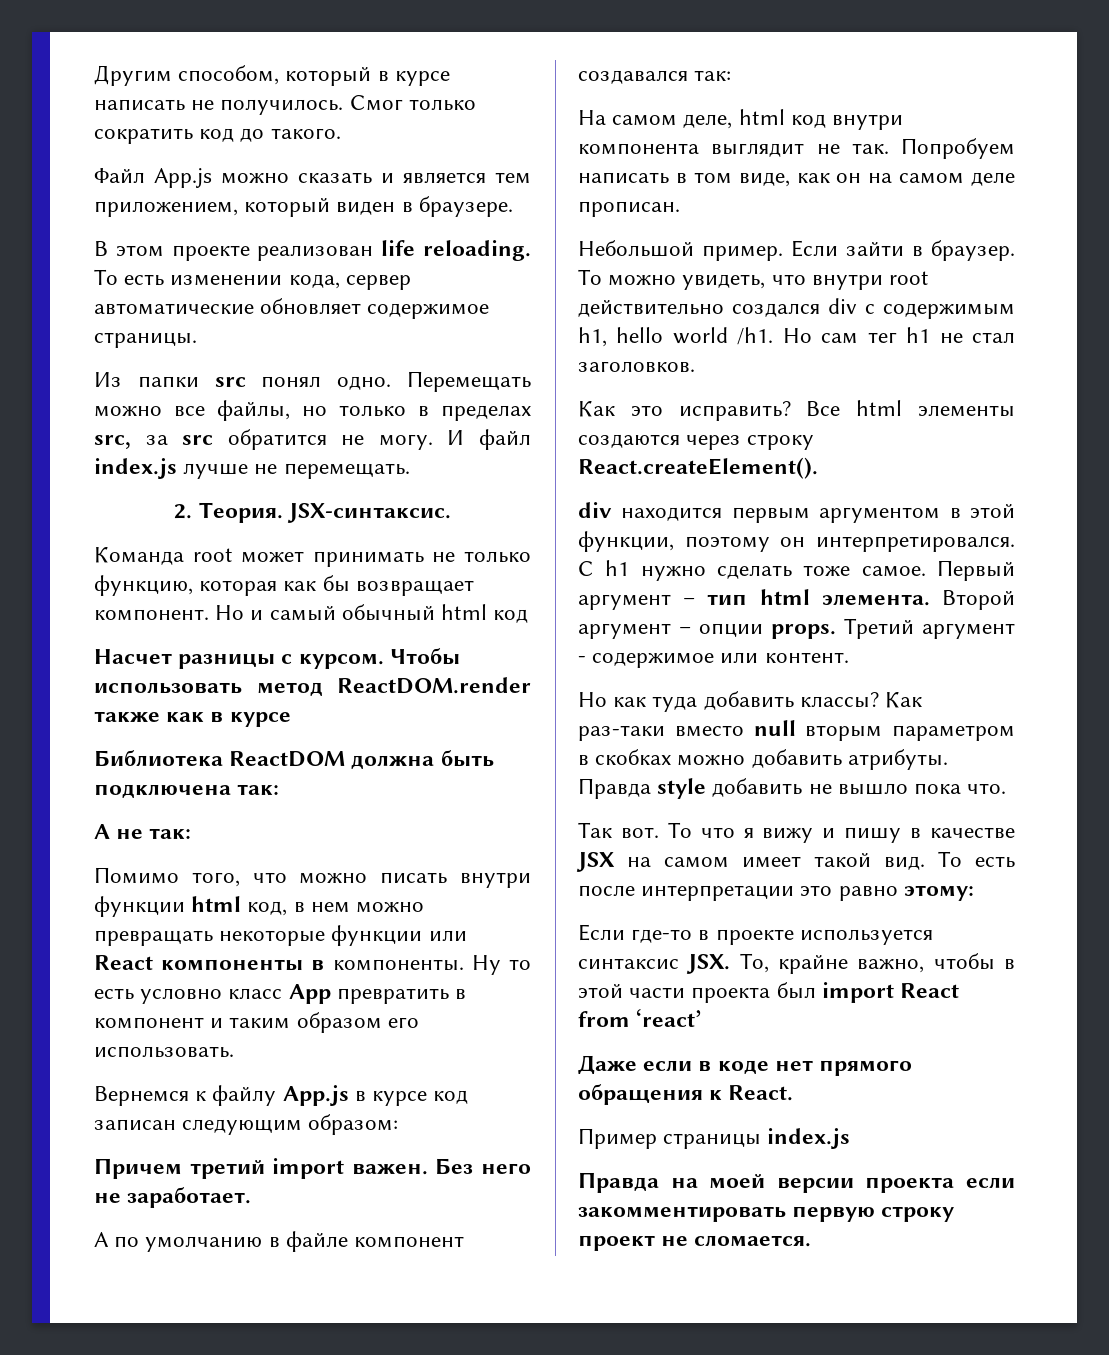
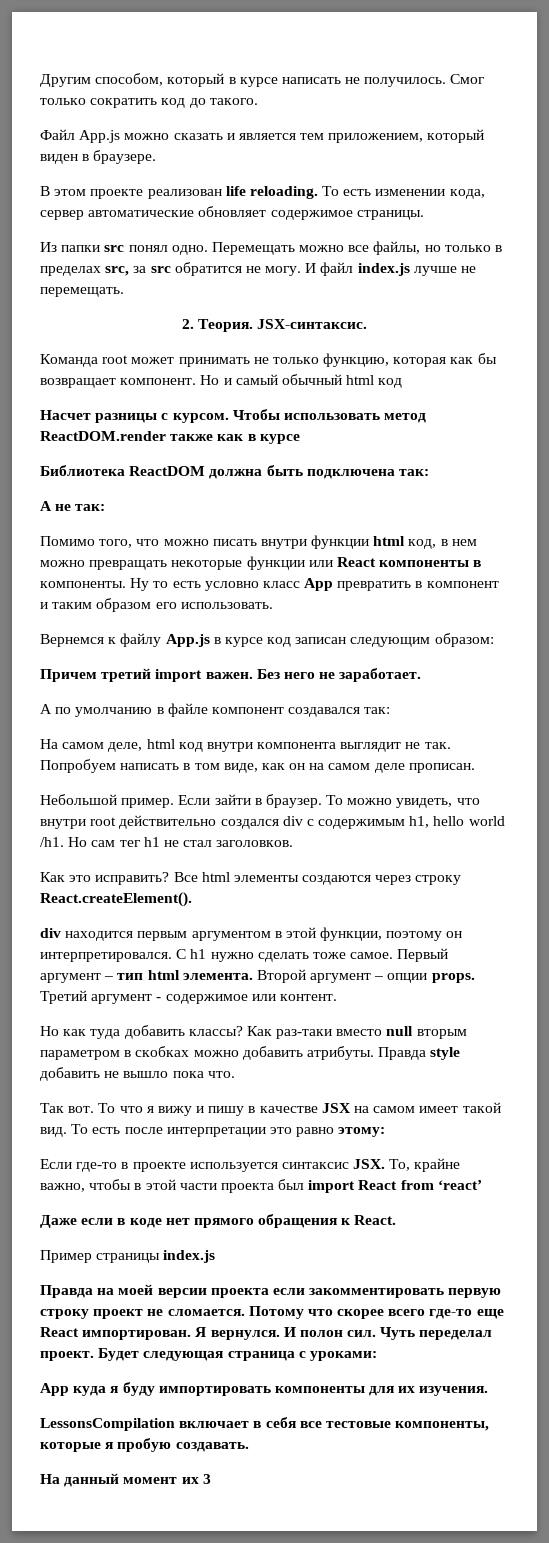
(812, 1241) none -> [248,1306,504,1319] [40,1327,493,1340] [40,1348,377,1361] [40,1382,489,1396] [40,1417,490,1431] [40,1438,249,1452] [40,1473,211,1487] Потому что скорее всего где-то еще React импортирован. Я вернулся. И полон сил. Чуть переделал проект. Будет следующая страница с уроками: // App куда я буду импортировать компоненты для их изучения. // LessonsCompilation включает в себя все тестовые компоненты, которые я пробую создавать. // На данный момент их 3

